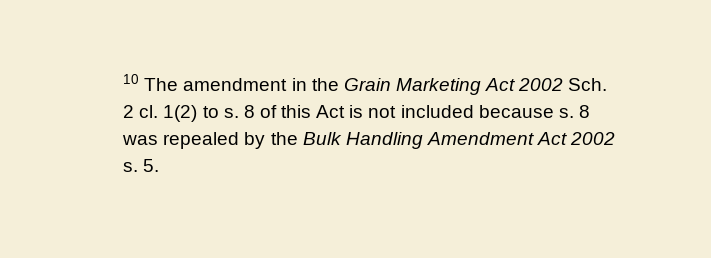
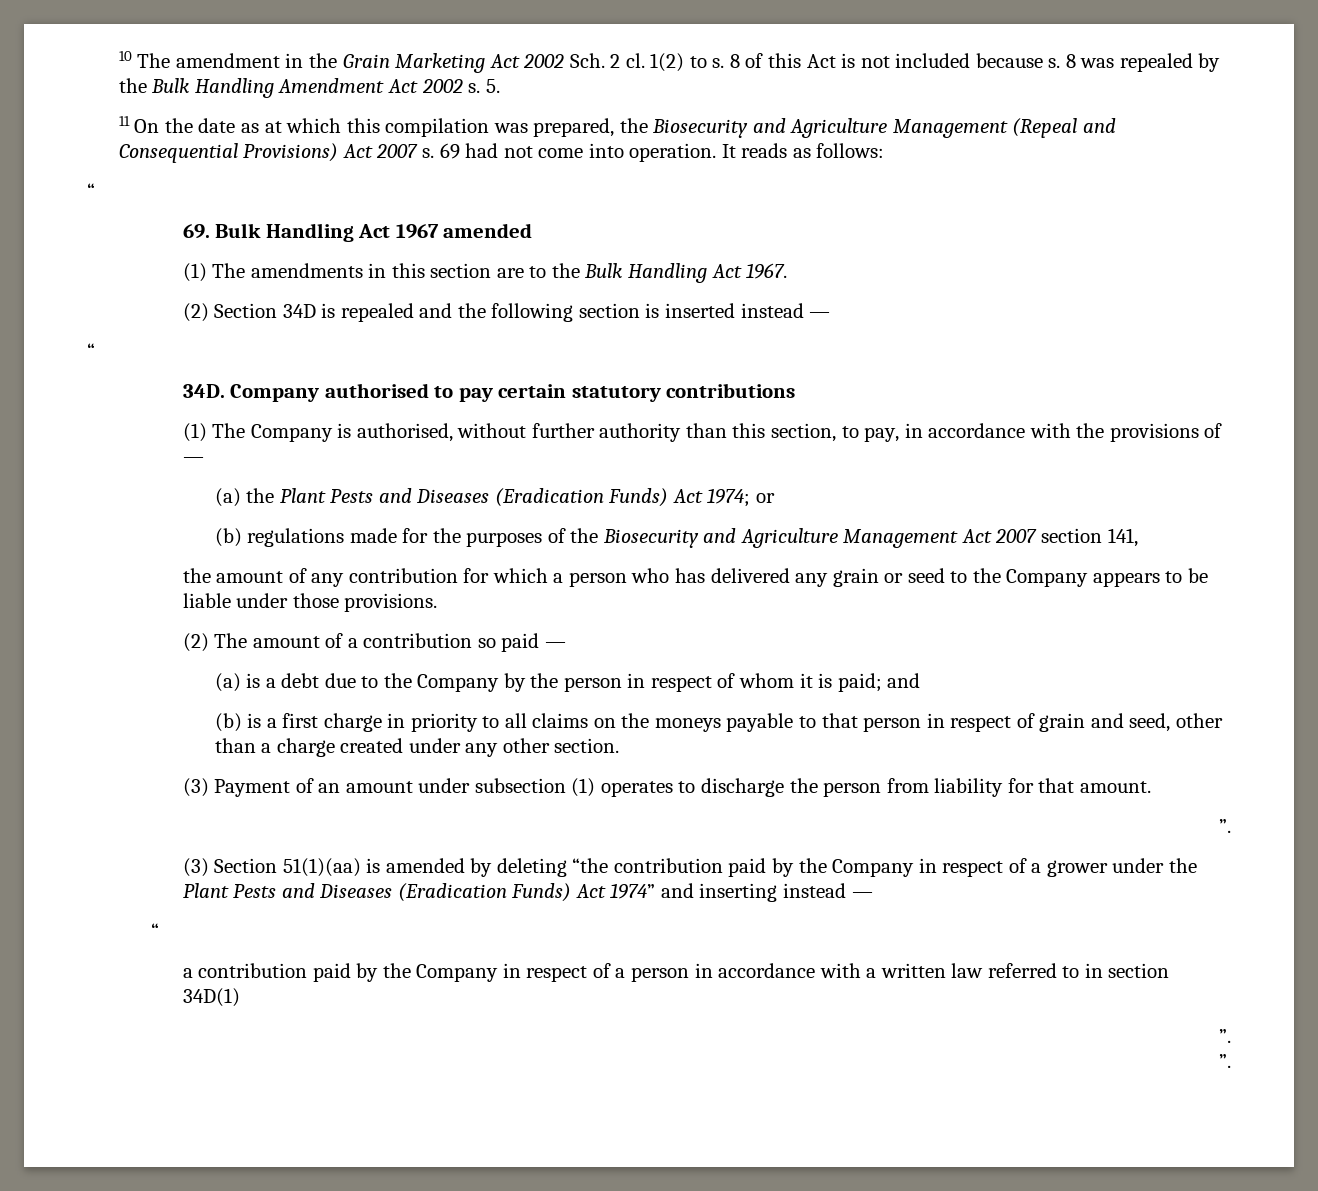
(160, 165) none -> [118,116,1116,138] [118,143,885,163] [87,183,95,198] [182,223,533,242] [182,263,788,283] [182,303,831,322] [87,343,95,358] [182,383,796,402] [182,423,1223,442] [182,457,204,463] [214,488,775,507] [214,528,1138,548] [182,568,1208,587] [182,593,438,612] [182,633,566,652] [214,673,921,692] [214,713,1223,732] [214,738,620,757] [182,778,1151,797] [1219,819,1231,833] [182,858,1197,877] [182,883,873,902] [150,923,159,938] [182,963,1170,982] [182,988,240,1007] [1219,1029,1231,1043] [1219,1054,1231,1068] // 11 On the date as at which this compilation was prepared, the Biosecurity and Agriculture Management (Repeal and Consequential Provisions) Act 2007 s. 69 had not come into operation. It reads as follows: // “ // 69. Bulk Handling Act 1967 amended // (1) The amendments in this section are to the Bulk Handling Act 1967. // (2) Section 34D is repealed and the following section is inserted instead — // “ // 34D. Company authorised to pay certain statutory contributions // (1) The Company is authorised, without further authority than this section, to pay, in accordance with the provisions of — // (a) the Plant Pests and Diseases (Eradication Funds) Act 1974; or // (b) regulations made for the purposes of the Biosecurity and Agriculture Management Act 2007 section 141, // the amount of any contribution for which a person who has delivered any grain or seed to the Company appears to be liable under those provisions. // (2) The amount of a contribution so paid — // (a) is a debt due to the Company by the person in respect of whom it is paid; and // (b) is a first charge in priority to all claims on the moneys payable to that person in respect of grain and seed, other than a charge created under any other section. // (3) Payment of an amount under subsection (1) operates to discharge the person from liability for that amount. // ”. // (3) Section 51(1)(aa) is amended by deleting “the contribution paid by the Company in respect of a grower under the Plant Pests and Diseases (Eradication Funds) Act 1974” and inserting instead — // “ // a contribution paid by the Company in respect of a person in accordance with a written law referred to in section 34D(1) // ”. // ”.

